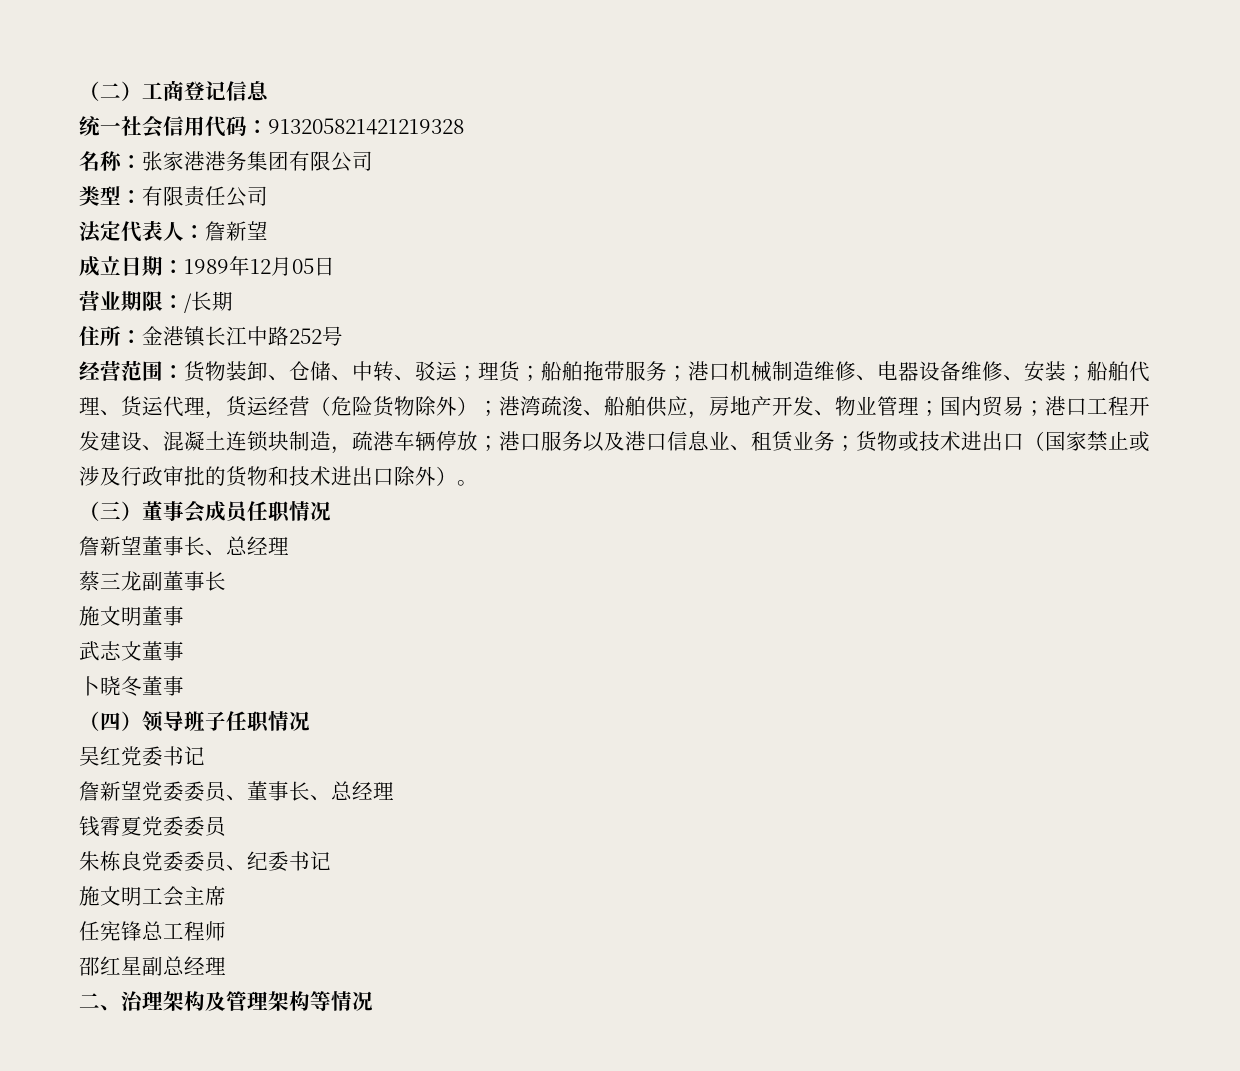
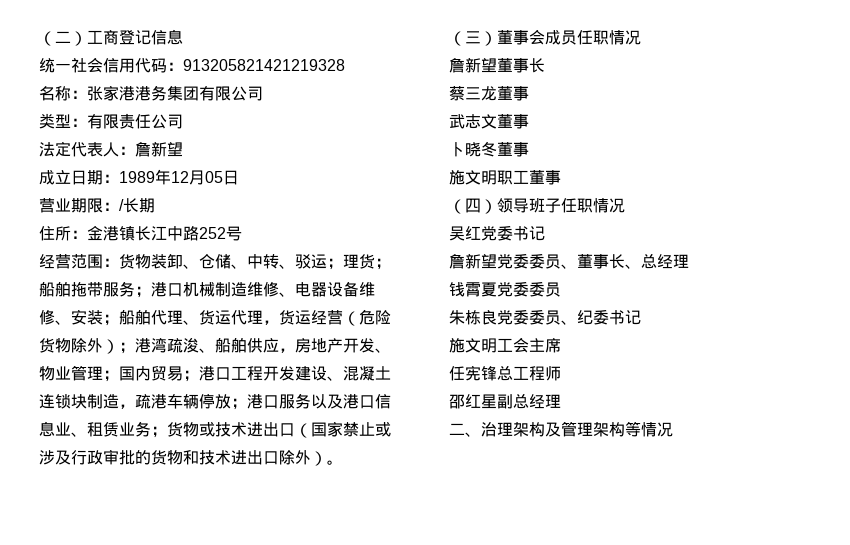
[205,536,289,556] 、总经理 -> (545, 65) none
[142,571,226,591] [79,606,142,626] 副董事长 // 施文明 -> (497, 93) none
(184, 686) none -> [449,170,561,185] // 施文明职工董事

